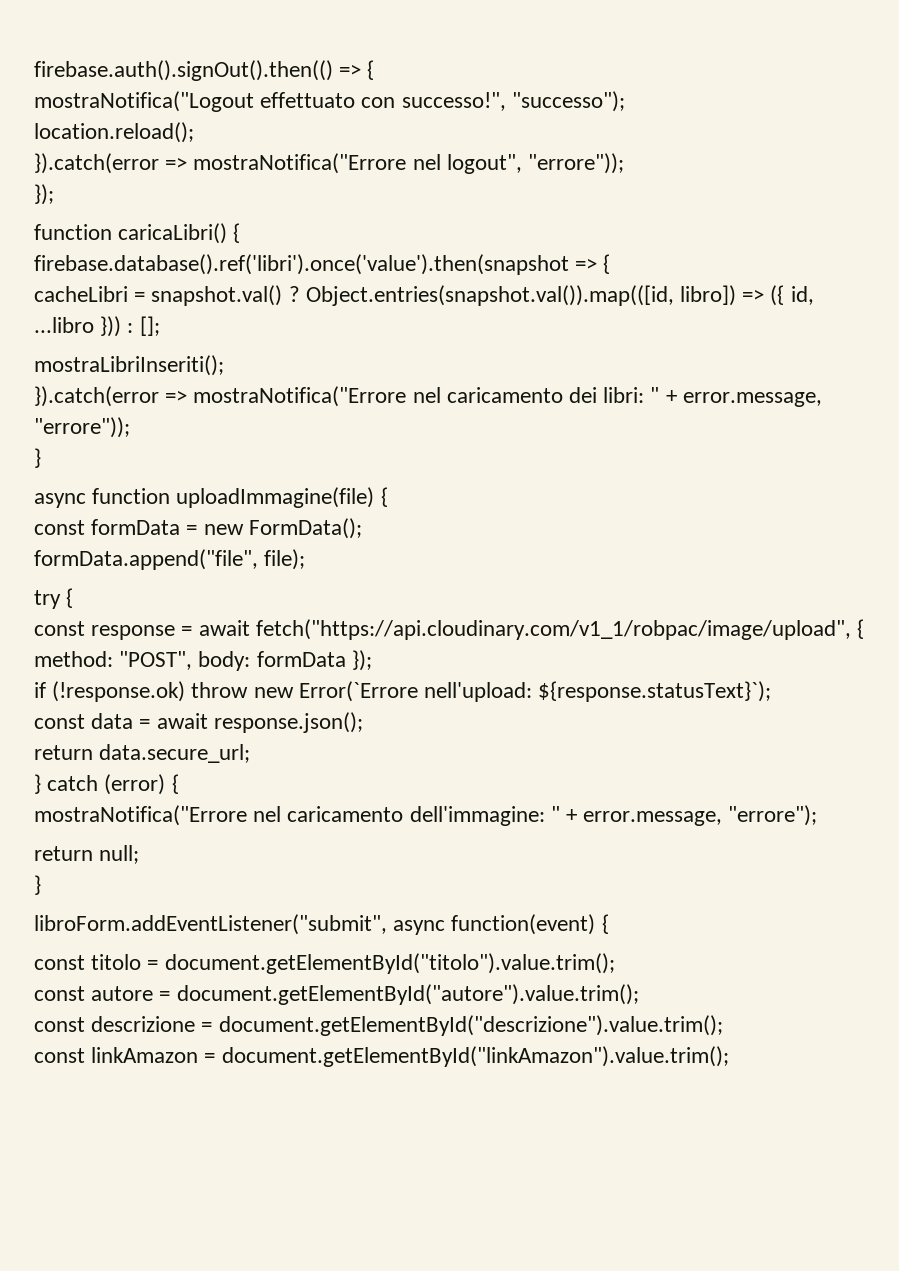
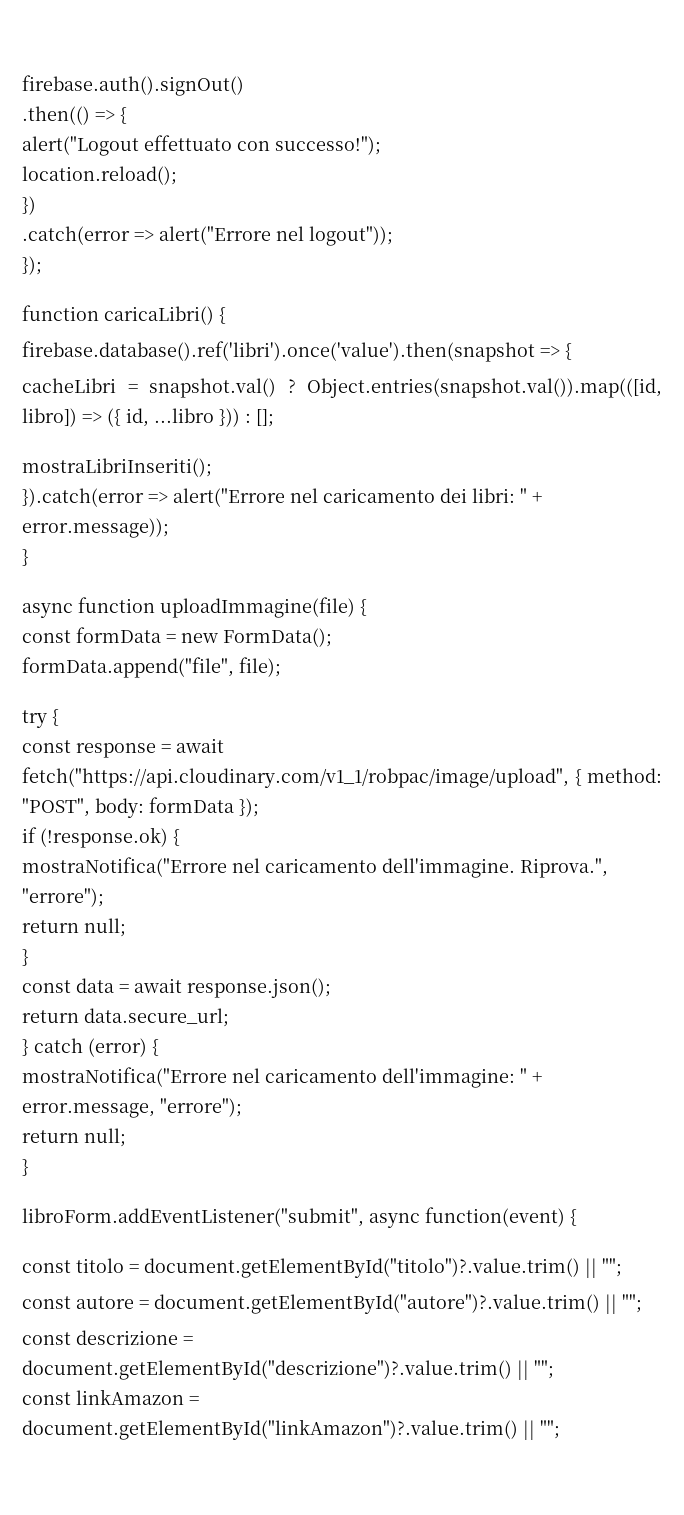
[34,60,375,81] [34,91,254,112] firebase.auth().signOut().then(() => { // mostraNotifica("Logout -> [22,75,244,96] [22,106,127,125] [22,136,139,156] firebase.auth().signOut() // .then(() => { // alert("Logout
[401,91,625,112] successo!", "successo"); -> [275,136,381,155] successo!");
[34,153,625,174] }).catch(error => mostraNotifica("Errore nel logout", "errore")); -> [22,196,36,215] [22,226,393,246] }) // .catch(error => alert("Errore nel logout"));
[193,386,407,407] mostraNotifica("Errore -> [173,488,285,507] alert("Errore
[682,392,822,407] [34,417,130,438] error.message, "errore")); -> [22,518,169,538] error.message));
[191,681,772,702] throw new Error(`Errore nell'upload: ${response.statusText}`); -> [173,829,180,846] [22,857,608,878] [22,888,104,907] [22,918,126,937] [22,949,29,966] { // mostraNotifica("Errore nel caricamento dell'immagine. Riprova.", "errore"); // return null; // }
[164,953,615,974] document.getElementById("titolo").value.trim(); -> [144,1258,622,1278] document.getElementById("titolo")?.value.trim() || "";
[176,984,639,1005] document.getElementById("autore").value.trim(); -> [154,1294,642,1314] document.getElementById("autore")?.value.trim() || "";
[218,1015,723,1036] document.getElementById("descrizione").value.trim(); -> [22,1360,554,1380] document.getElementById("descrizione")?.value.trim() || "";
[221,1046,729,1067] document.getElementById("linkAmazon").value.trim(); -> [22,1419,560,1440] document.getElementById("linkAmazon")?.value.trim() || "";

